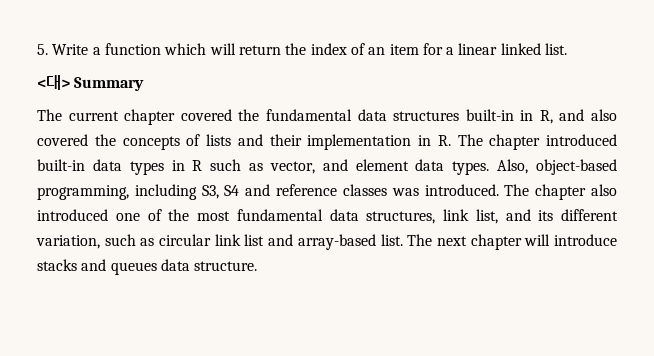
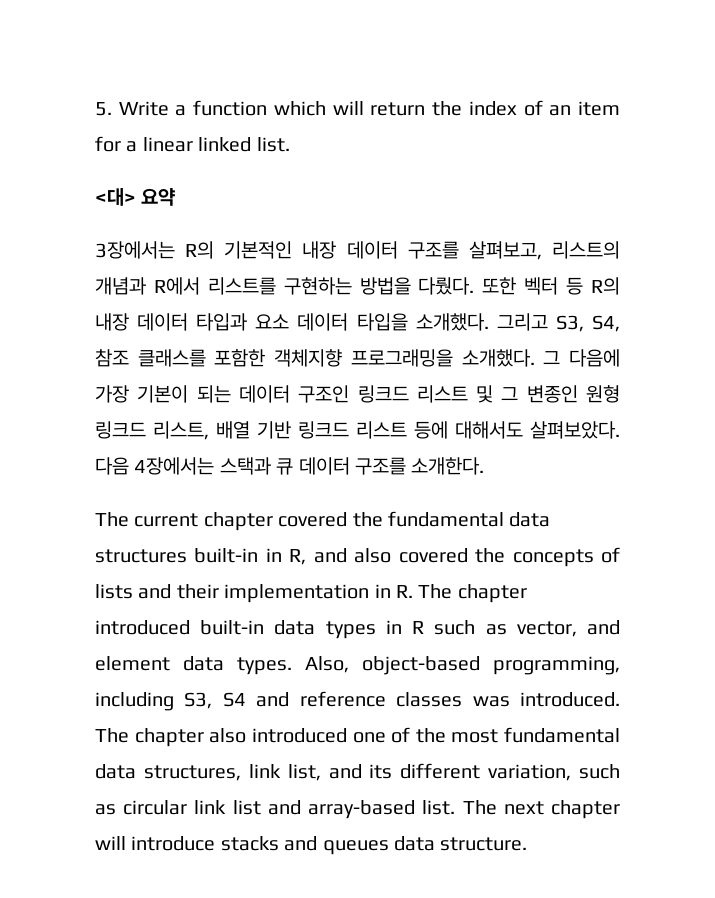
[74,77,145,91] Summary -> [141,188,176,206] [95,241,620,260] [95,277,621,295] [95,313,620,332] [95,349,620,367] [95,385,620,403] [95,421,620,440] [95,457,485,475] 요약 // 3장에서는 R의 기본적인 내장 데이터 구조를 살펴보고, 리스트의 개념과 R에서 리스트를 구현하는 방법을 다뤘다. 또한 벡터 등 R의 내장 데이터 타입과 요소 데이터 타입을 소개했다. 그리고 S3, S4, 참조 클래스를 포함한 객체지향 프로그래밍을 소개했다. 그 다음에 가장 기본이 되는 데이터 구조인 링크드 리스트 및 그 변종인 원형 링크드 리스트, 배열 기반 링크드 리스트 등에 대해서도 살펴보았다. 다음 4장에서는 스택과 큐 데이터 구조를 소개한다.

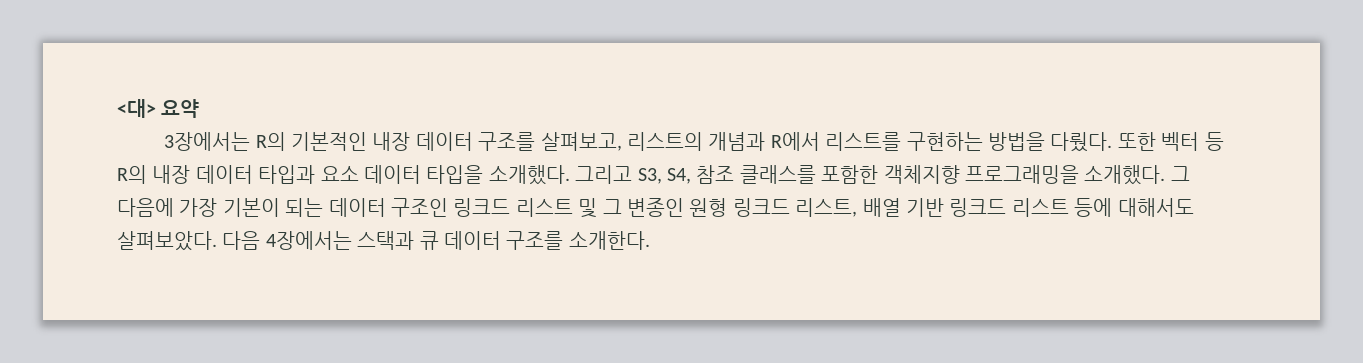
[95,100,621,116] [95,136,290,152] 5. Write a function which will return the index of an item for a linear linked list. // -> (117, 108) none
[95,511,551,531] [95,547,621,567] [95,584,527,603] [95,620,620,639] [95,656,620,675] [95,691,620,711] [95,727,620,747] [95,763,620,781] [95,800,620,819] [95,836,528,855] // The current chapter covered the fundamental data structures built-in in R, and also covered the concepts of lists and their implementation in R. The chapter introduced built-in data types in R such as vector, and element data types. Also, object-based programming, including S3, S4 and reference classes was introduced. The chapter also introduced one of the most fundamental data structures, link list, and its different variation, such as circular link list and array-based list. The next chapter will introduce stacks and queues data structure. -> (650, 240) none

